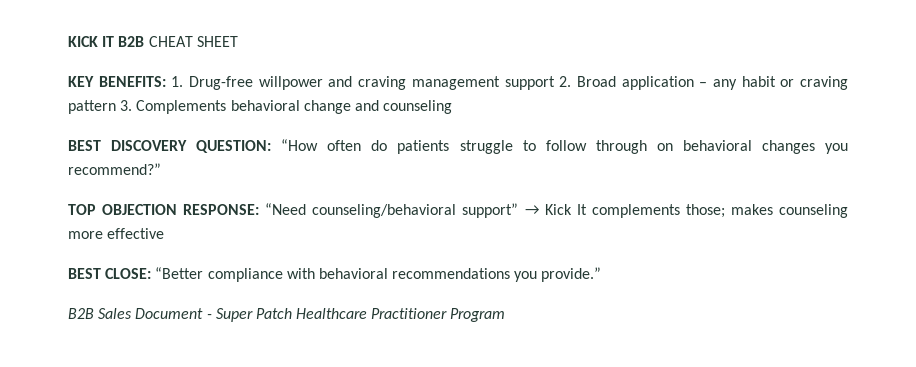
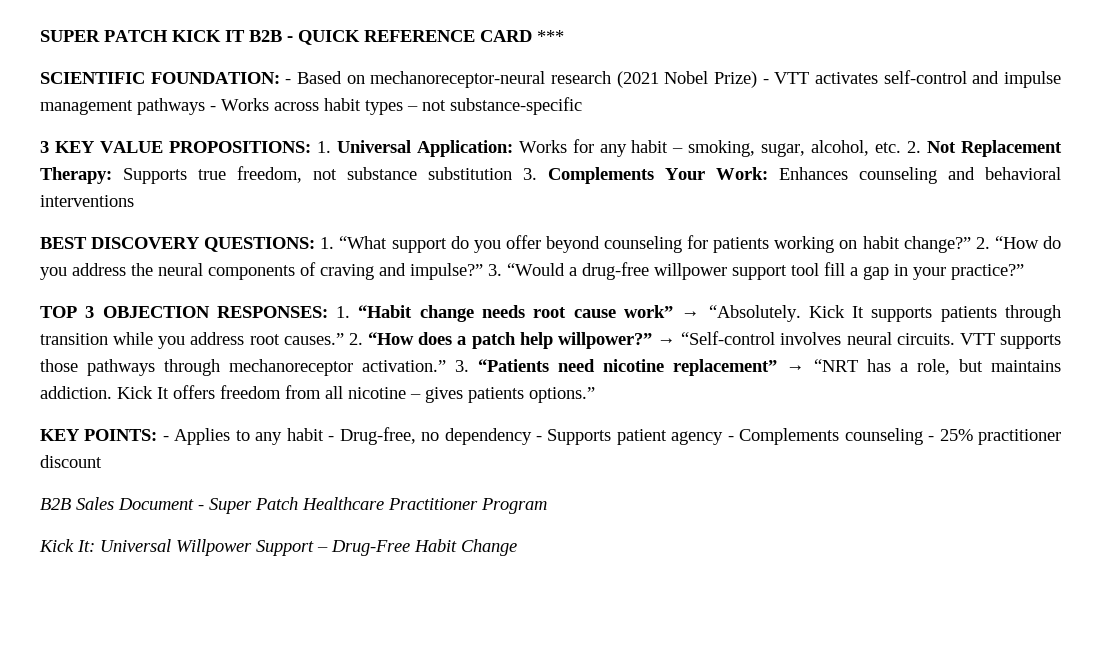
(68, 41) none -> [40,30,168,42] SUPER PATCH
[148,36,238,47] [68,76,848,90] [68,100,453,114] [68,139,848,154] [68,163,161,175] [68,203,849,218] [68,228,165,239] [68,267,602,282] CHEAT SHEET // KEY BENEFITS: 1. Drug-free willpower and craving management support 2. Broad application – any habit or craving pattern 3. Complements behavioral change and counseling // BEST DISCOVERY QUESTION: “How often do patients struggle to follow through on behavioral changes you recommend?” // TOP OBJECTION RESPONSE: “Need counseling/behavioral support” → Kick It complements those; makes counseling more effective // BEST CLOSE: “Better compliance with behavioral recommendations you provide.” -> [287,30,564,45] [40,70,1061,88] [40,97,582,115] [40,139,1063,157] [40,166,1061,184] [40,195,134,207] [40,235,1061,253] [40,262,1024,280] [40,305,1061,322] [40,331,1061,349] [40,359,1061,376] [40,385,595,403] [40,427,1062,445] [40,455,102,468] - QUICK REFERENCE CARD *** // SCIENTIFIC FOUNDATION: - Based on mechanoreceptor-neural research (2021 Nobel Prize) - VTT activates self-control and impulse management pathways - Works across habit types – not substance-specific // 3 KEY VALUE PROPOSITIONS: 1. Universal Application: Works for any habit – smoking, sugar, alcohol, etc. 2. Not Replacement Therapy: Supports true freedom, not substance substitution 3. Complements Your Work: Enhances counseling and behavioral interventions // BEST DISCOVERY QUESTIONS: 1. “What support do you offer beyond counseling for patients working on habit change?” 2. “How do you address the neural components of craving and impulse?” 3. “Would a drug-free willpower support tool fill a gap in your practice?” // TOP 3 OBJECTION RESPONSES: 1. “Habit change needs root cause work” → “Absolutely. Kick It supports patients through transition while you address root causes.” 2. “How does a patch help willpower?” → “Self-control involves neural circuits. VTT supports those pathways through mechanoreceptor activation.” 3. “Patients need nicotine replacement” → “NRT has a role, but maintains addiction. Kick It offers freedom from all nicotine – gives patients options.” // KEY POINTS: - Applies to any habit - Drug-free, no dependency - Supports patient agency - Complements counseling - 25% practitioner discount
(506, 315) none -> [39,539,517,556] // Kick It: Universal Willpower Support – Drug-Free Habit Change

